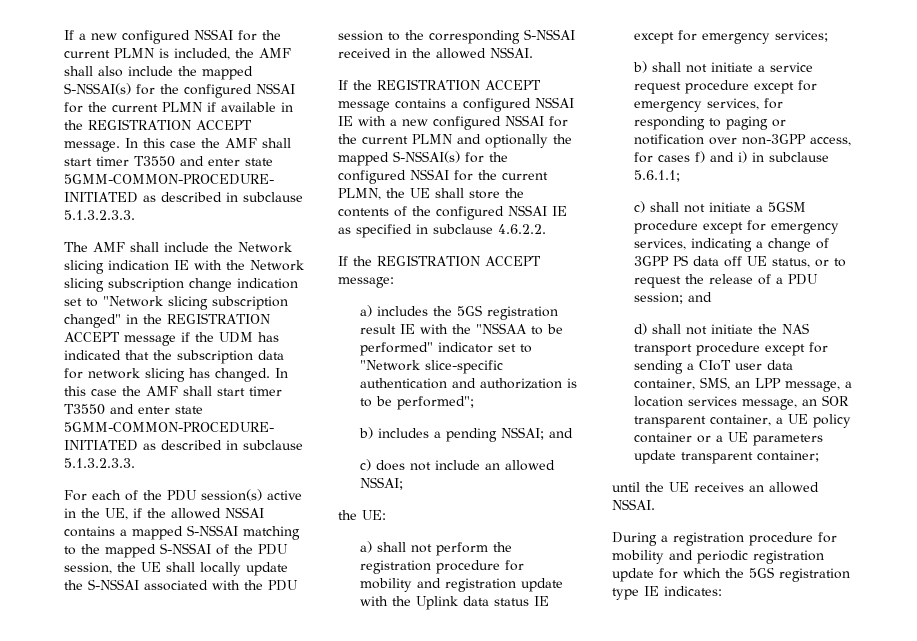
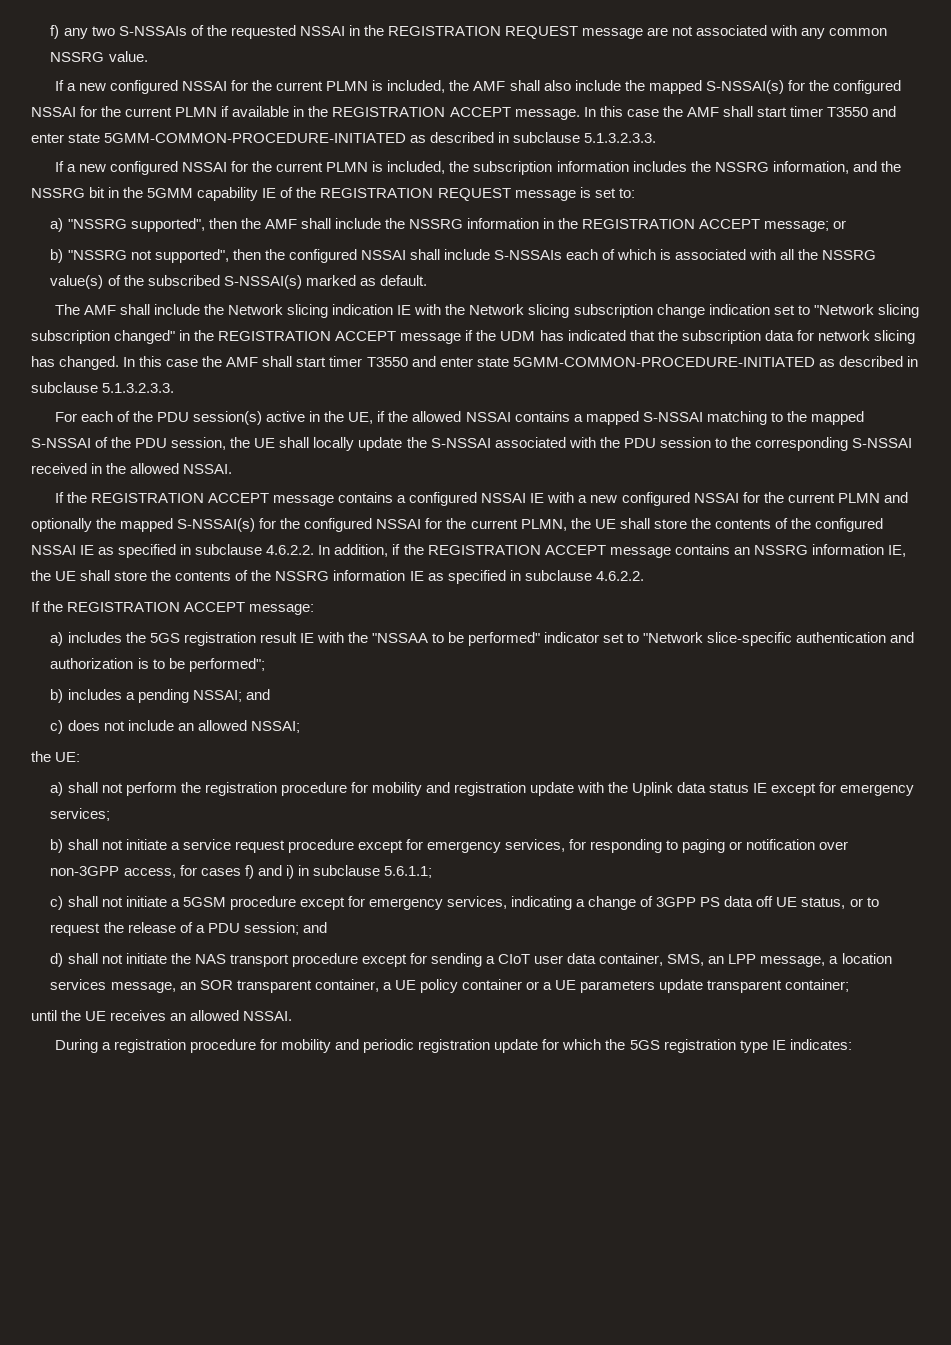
(64, 35) none -> [50,25,888,39] [50,51,148,62] f) any two S-NSSAIs of the requested NSSAI in the REGISTRATION REQUEST message are not associated with any common NSSRG value. //
(135, 215) none -> [54,161,901,175] [31,187,635,201] [50,218,847,232] [50,249,877,263] [50,275,427,289] // If a new configured NSSAI for the current PLMN is included, the subscription information includes the NSSRG information, and the NSSRG bit in the 5GMM capability IE of the REGISTRATION REQUEST message is set to: // a) "NSSRG supported", then the AMF shall include the NSSRG information in the REGISTRATION ACCEPT message; or // b) "NSSRG not supported", then the configured NSSAI shall include S-NSSAIs each of which is associated with all the NSSRG value(s) of the subscribed S-NSSAI(s) marked as default.
(546, 229) none -> [318,544,906,558] [31,570,644,584] In addition, if the REGISTRATION ACCEPT message contains an NSSRG information IE, the UE shall store the contents of the NSSRG information IE as specified in subclause 4.6.2.2.

